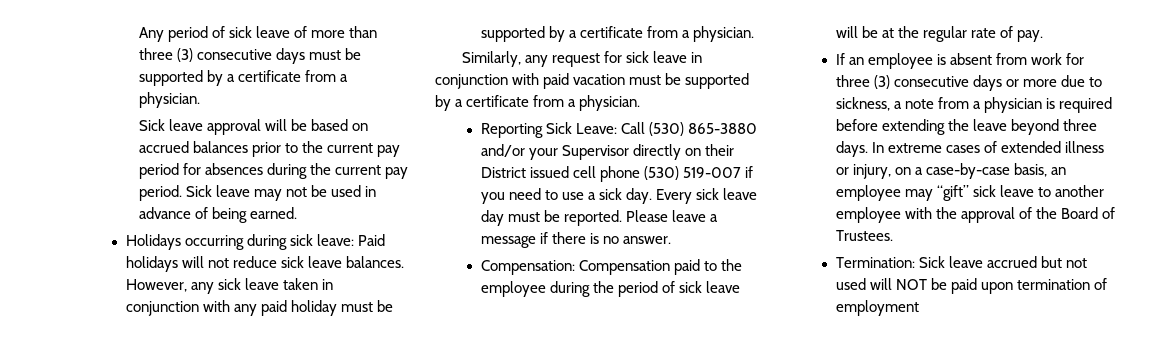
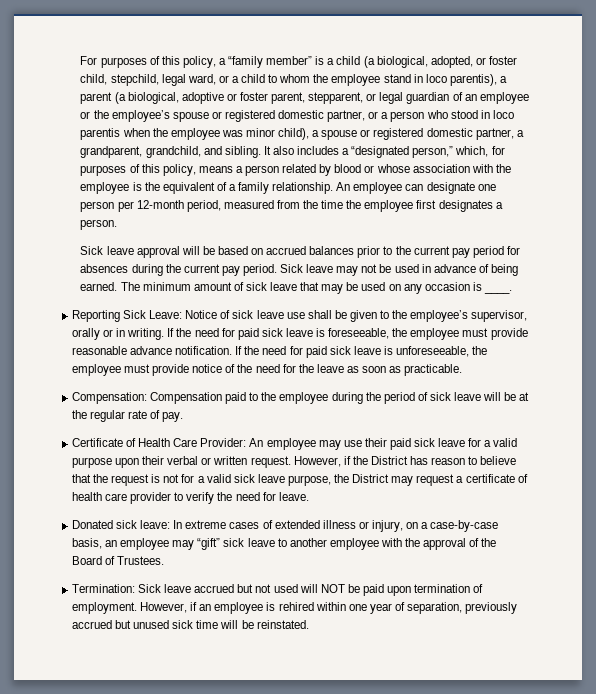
[138,26,378,42] [138,48,362,64] [138,70,349,86] [138,92,200,108] Any period of sick leave of more than three (3) consecutive days must be supported by a certificate from a physician. -> [80,56,518,68] [80,74,508,86] [80,92,529,104] [80,110,514,122] [80,128,524,140] [80,146,505,158] [80,164,511,176] [80,182,496,194] [80,200,503,212] [80,219,118,230] For purposes of this policy, a “family member” is a child (a biological, adopted, or foster child, stepchild, legal ward, or a child to whom the employee stand in loco parentis), a parent (a biological, adoptive or foster parent, stepparent, or legal guardian of an employee or the employee’s spouse or registered domestic partner, or a person who stood in loco parentis when the employee was minor child), a spouse or registered domestic partner, a grandparent, grandchild, and sibling. It also includes a “designated person,” which, for purposes of this policy, means a person related by blood or whose association with the employee is the equivalent of a family relationship. An employee can designate one person per 12-month period, measured from the time the employee first designates a person.
[125,234,386,250] [125,256,405,272] [125,278,334,294] [125,300,394,316] [480,26,755,42] [461,51,703,67] [435,73,750,89] [435,95,641,111] [480,122,758,138] [480,144,735,160] [480,166,754,182] [480,188,758,204] [480,210,719,226] [480,232,672,248] // Holidays occurring during sick leave: Paid holidays will not reduce sick leave balances. However, any sick leave taken in conjunction with any paid holiday must be supported by a certificate from a physician. // Similarly, any request for sick leave in conjunction with paid vacation must be supported by a certificate from a physician. // Reporting Sick Leave: Call (530) 865-3880 and/or your Supervisor directly on their District issued cell phone (530) 519-007 if you need to use a sick day. Every sick leave day must be reported. Please leave a message if there is no answer. -> [120,282,513,294] [71,310,528,322] [71,328,528,340] [71,346,488,358] [71,364,463,376] The minimum amount of sick leave that may be used on any occasion is ____. // Reporting Sick Leave: Notice of sick leave use shall be given to the employee’s supervisor, orally or in writing. If the need for paid sick leave is foreseeable, the employee must provide reasonable advance notification. If the need for paid sick leave is unforeseeable, the employee must provide notice of the need for the leave as soon as practicable.
[835,53,1085,69] [835,75,1103,91] [835,97,1113,113] [835,119,1098,135] [835,141,868,157] If an employee is absent from work for three (3) consecutive days or more due to sickness, a note from a physician is required before extending the leave beyond three days. -> [71,438,518,450] [71,456,517,468] [71,474,528,486] [71,492,309,504] [71,520,171,529] Certificate of Health Care Provider: An employee may use their paid sick leave for a valid purpose upon their verbal or written request. However, if the District has reason to believe that the request is not for a valid sick leave purpose, the District may request a certificate of health care provider to verify the need for leave. // Donated sick leave:
[835,300,919,316] employment -> [71,602,518,614] [71,620,309,629] employment. However, if an employee is rehired within one year of separation, previously accrued but unused sick time will be reinstated.

